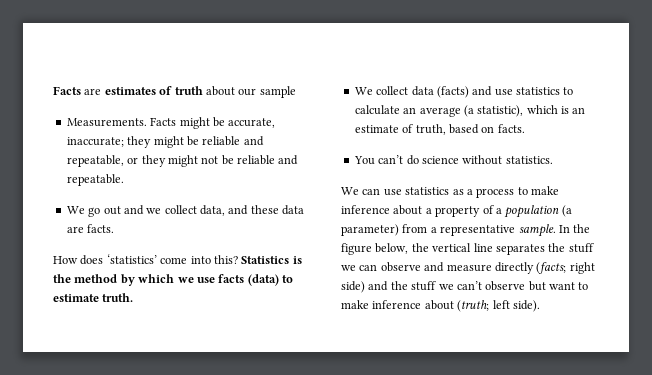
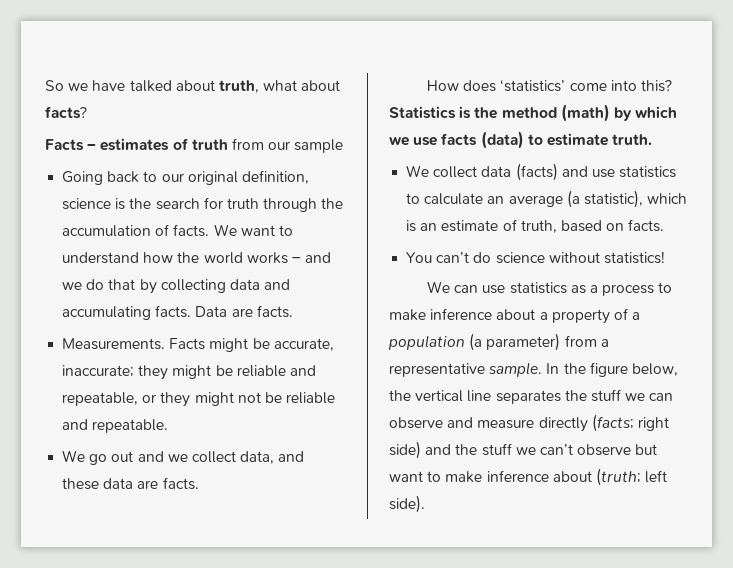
[53,86,102,95] Facts are -> [45,80,341,93] [45,106,87,119] [45,139,97,151] So we have talked about truth, what about facts? // Facts –
[205,86,235,96] about -> [231,138,264,150] from
(296, 92) none -> [62,170,309,185] [62,197,344,212] [62,224,293,237] [62,252,332,264] [62,279,291,294] [62,305,293,320] // Going back to our original definition, science is the search for truth through the accumulation of facts. We want to understand how the world works – and we do that by collecting data and accumulating facts. Data are facts.
(118, 278) none -> [560,104,610,122] (math)
[505,156,553,164] statistics. -> [603,251,665,264] statistics!

